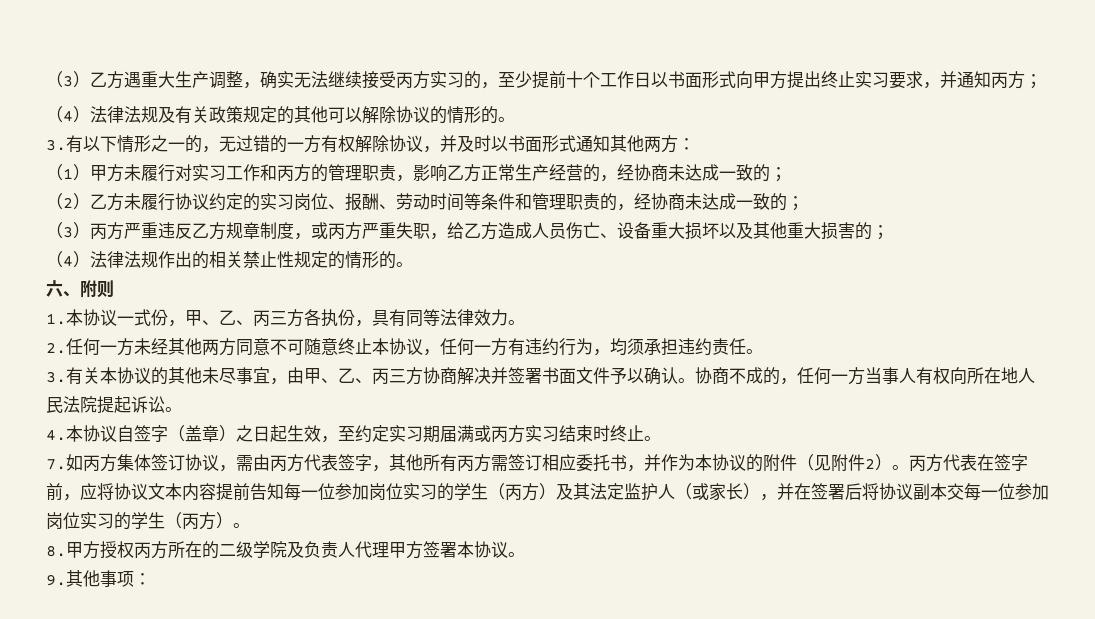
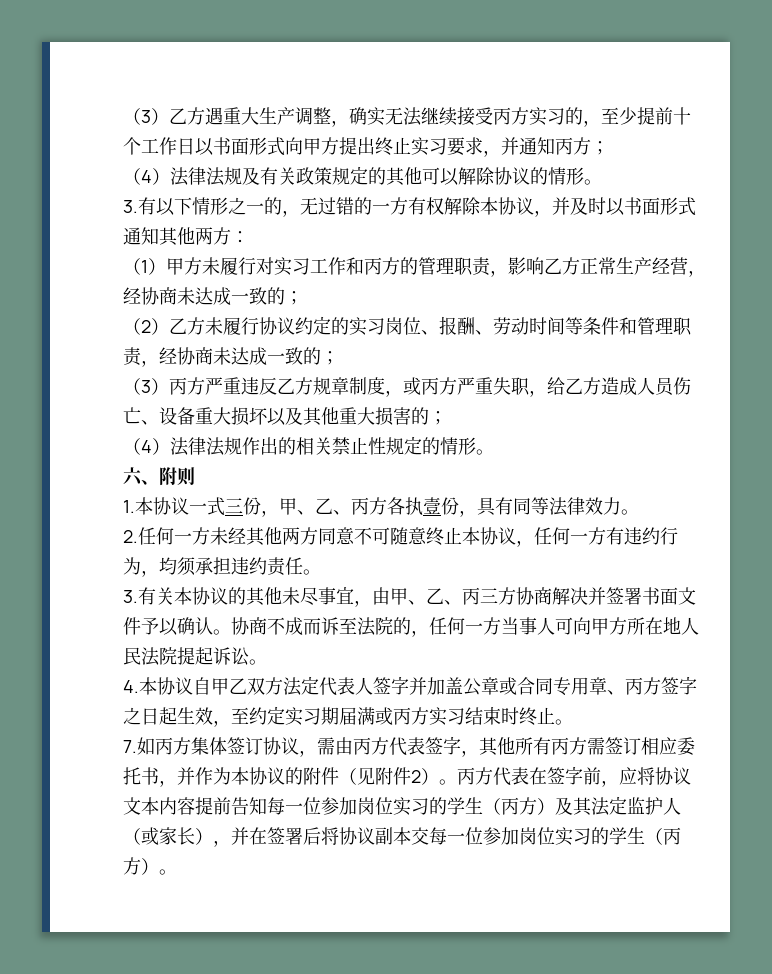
[481,106,498,124] 的 -> (584, 176) none
(389, 143) none -> [480,197,498,215] 本
[583,164,600,182] 的 -> (688, 266) none
[600,193,617,211] 的 -> (142, 356) none
[379,251,396,269] 的 -> (476, 446) none
(151, 317) none -> [225,498,243,513] 三
[270,309,338,327] 三方各执 -> [369,497,441,515] 方各执壹
(763, 375) none -> [303,617,393,636] 而诉至法院
[916,367,967,385] 有权向 -> [555,617,627,635] 可向甲方
[134,425,236,442] 签字（盖章） -> [211,676,697,696] 甲乙双方法定代表人签字并加盖公章或合同专用章、丙方签字
[46,541,525,559] [46,570,151,587] // 8.甲方授权丙方所在的二级学院及负责人代理甲方签署本协议。 // 9.其他事项： -> (177, 872) none

